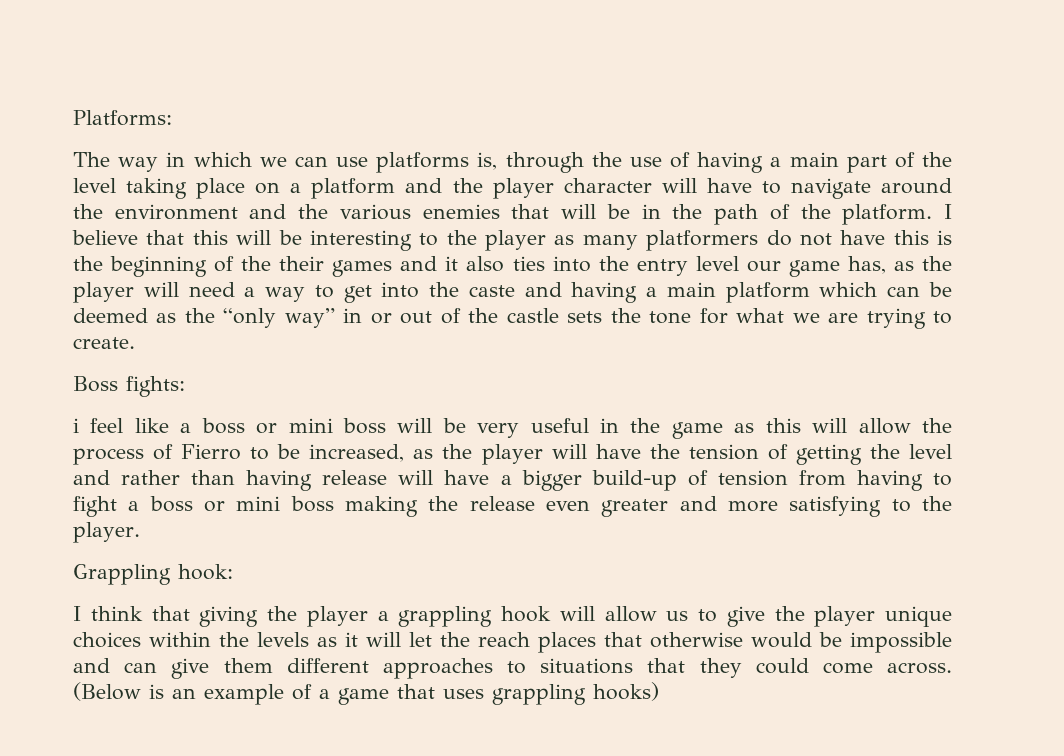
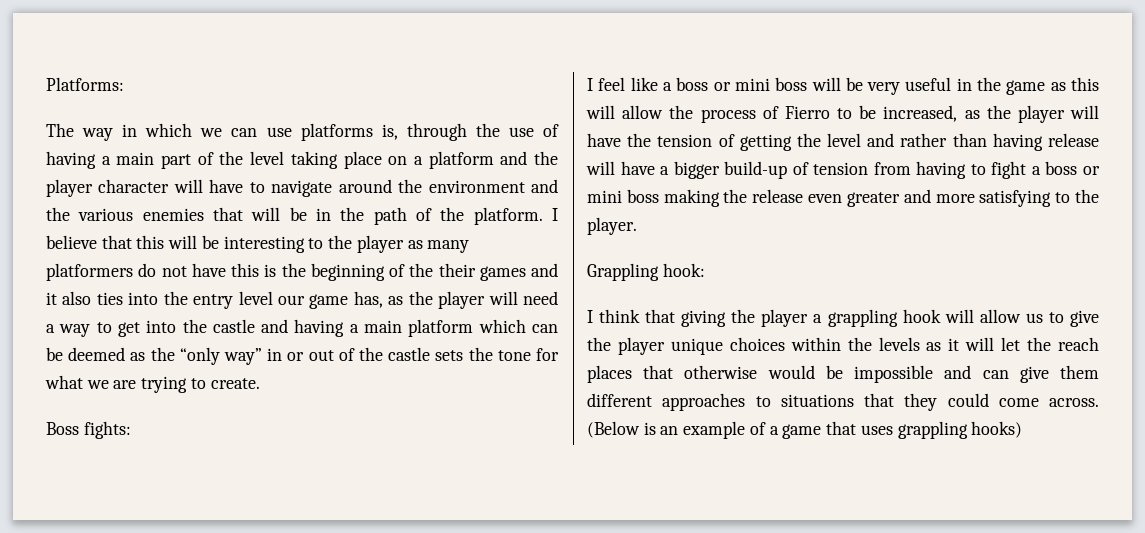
[468,285,515,297] caste -> [212,319,255,333] castle
[73,418,79,433] i -> [587,78,593,91] I

